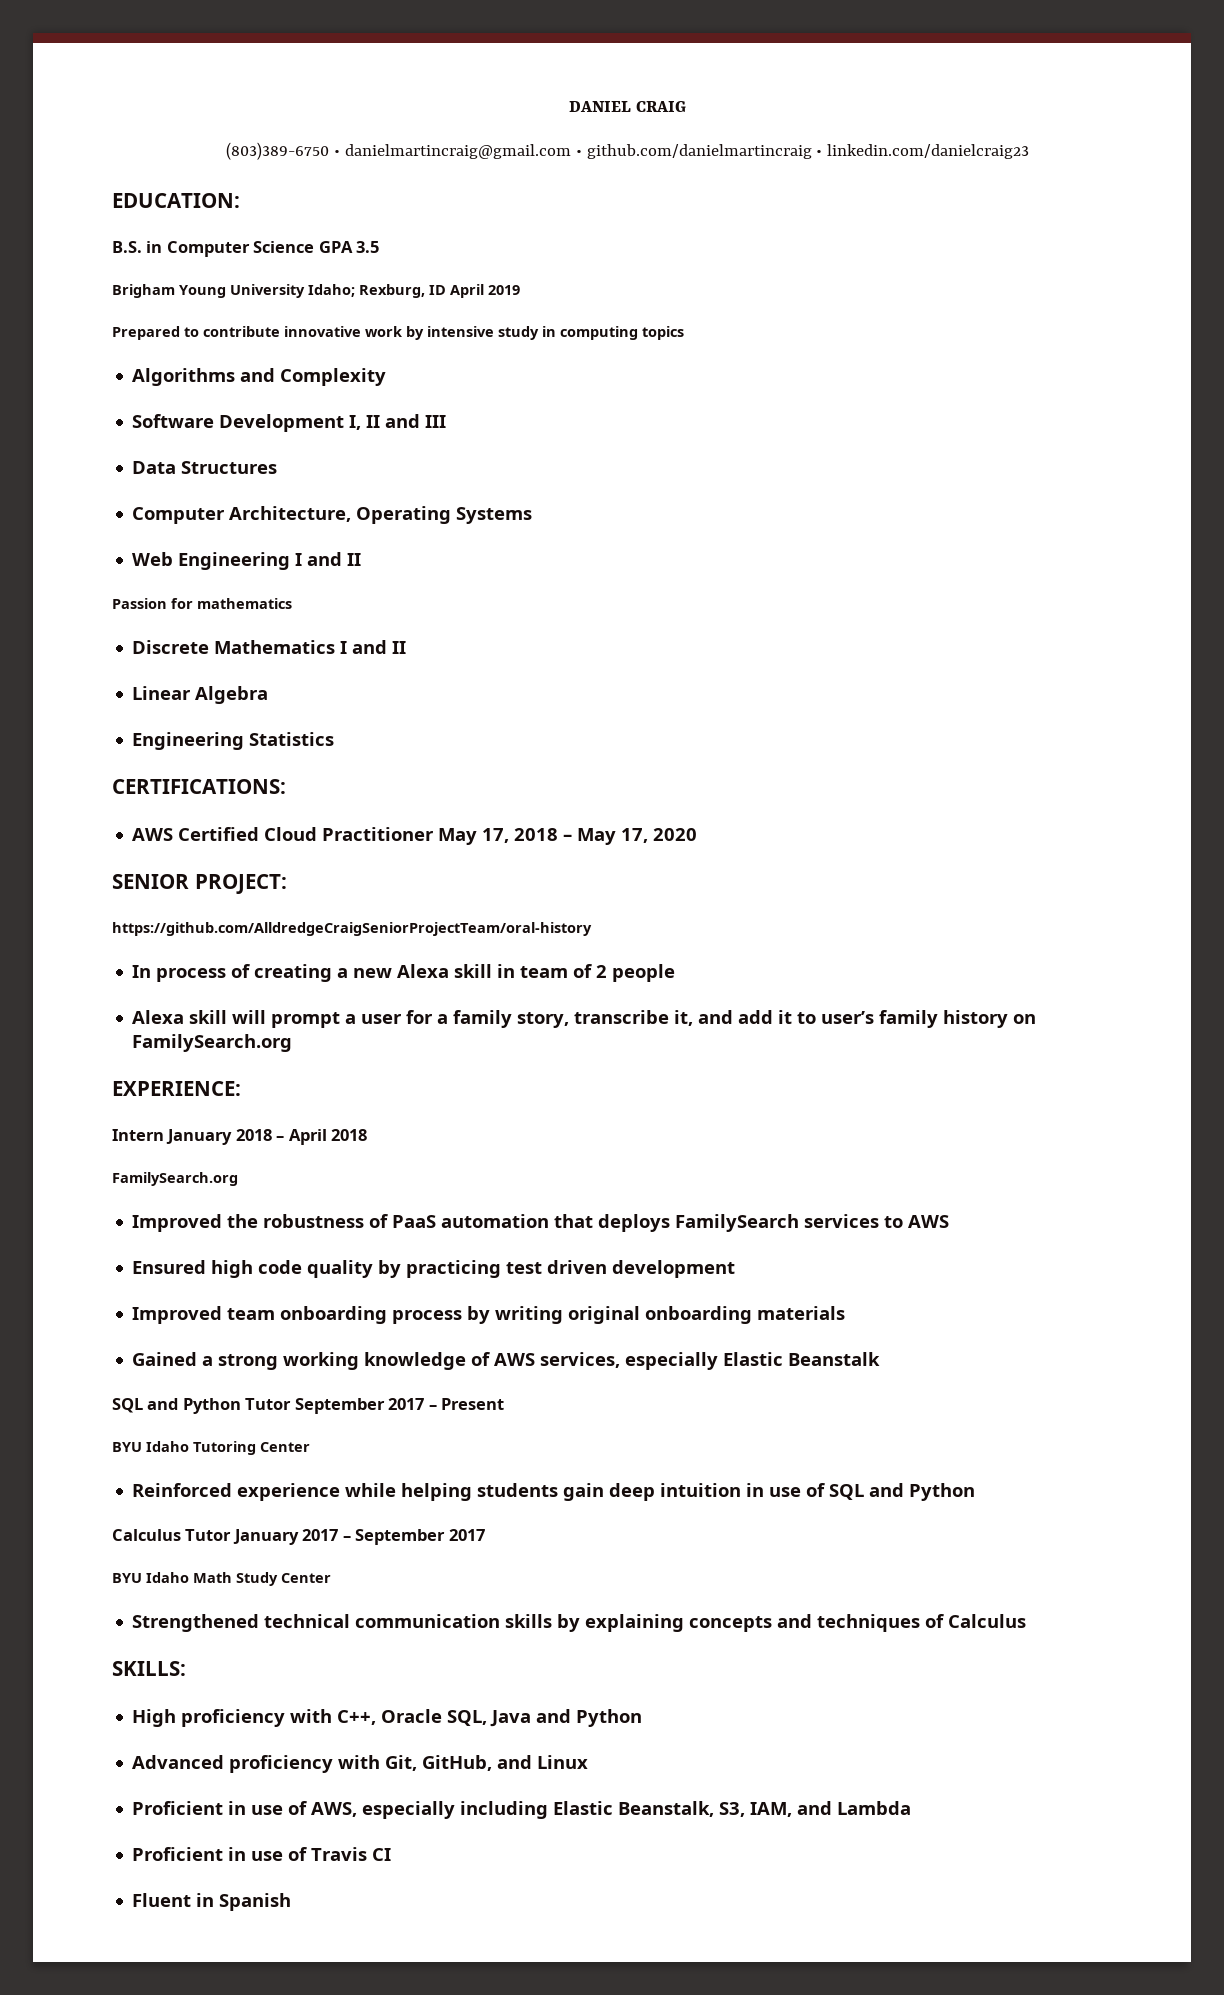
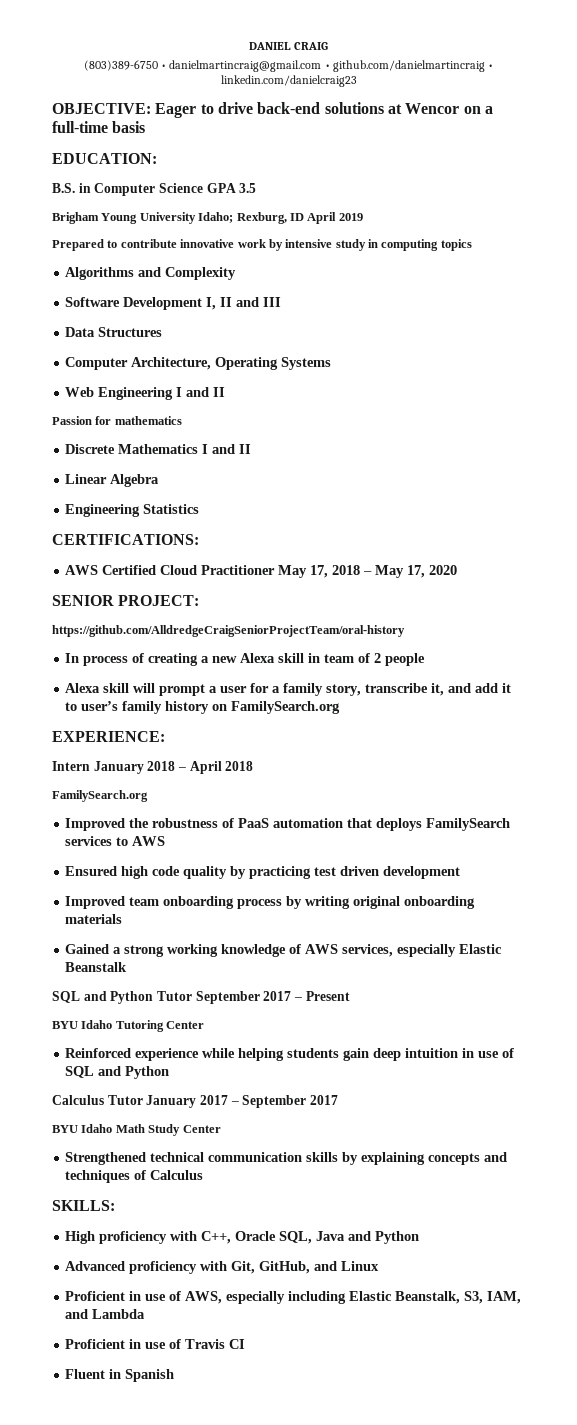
(1030, 151) none -> [52,102,493,118] [52,121,146,133] // OBJECTIVE: Eager to drive back-end solutions at Wencor on a full-time basis

